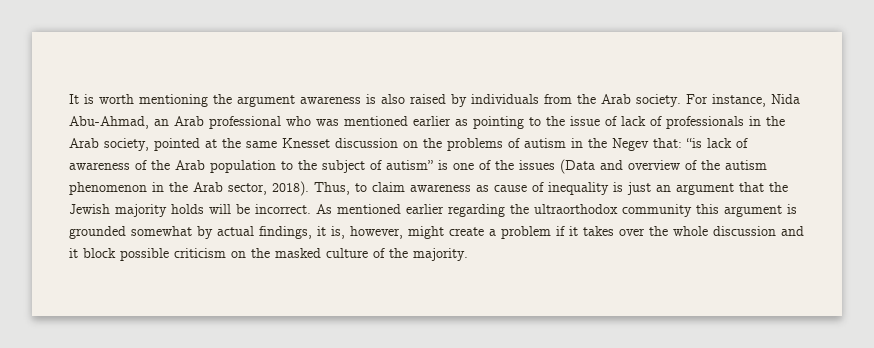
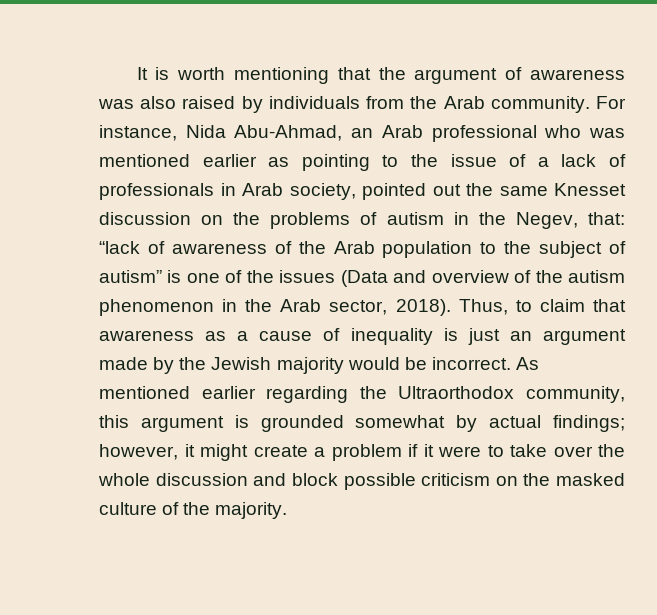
(208, 100) none -> [337,67,371,80] that
[300,94,376,104] awareness is -> [505,67,625,80] [98,99,134,109] of awareness was
[636,94,681,107] society. -> [490,96,590,113] community.
(617, 121) none -> [537,157,549,167] a
[766,116,785,126] the -> (236, 189) none
[205,139,217,148] at -> [432,184,461,196] out
[612,138,732,151] Negev that: “is lack -> [515,212,625,229] [99,241,140,254] Negev, that: “lack
(405, 187) none -> [592,299,626,312] that
(489, 188) none -> [237,331,249,341] a
[739,182,764,192] that -> [99,357,175,374] made by
[171,204,231,214] holds will -> [347,357,400,370] would
[534,204,692,217] ultraorthodox community -> [398,386,625,403] Ultraorthodox community,
[259,226,403,239] findings, it is, however, -> [553,415,626,432] [99,444,195,460] findings; however, it
[583,226,614,236] takes -> [438,444,547,457] were to take
[69,248,78,258] it -> (287, 479) none

